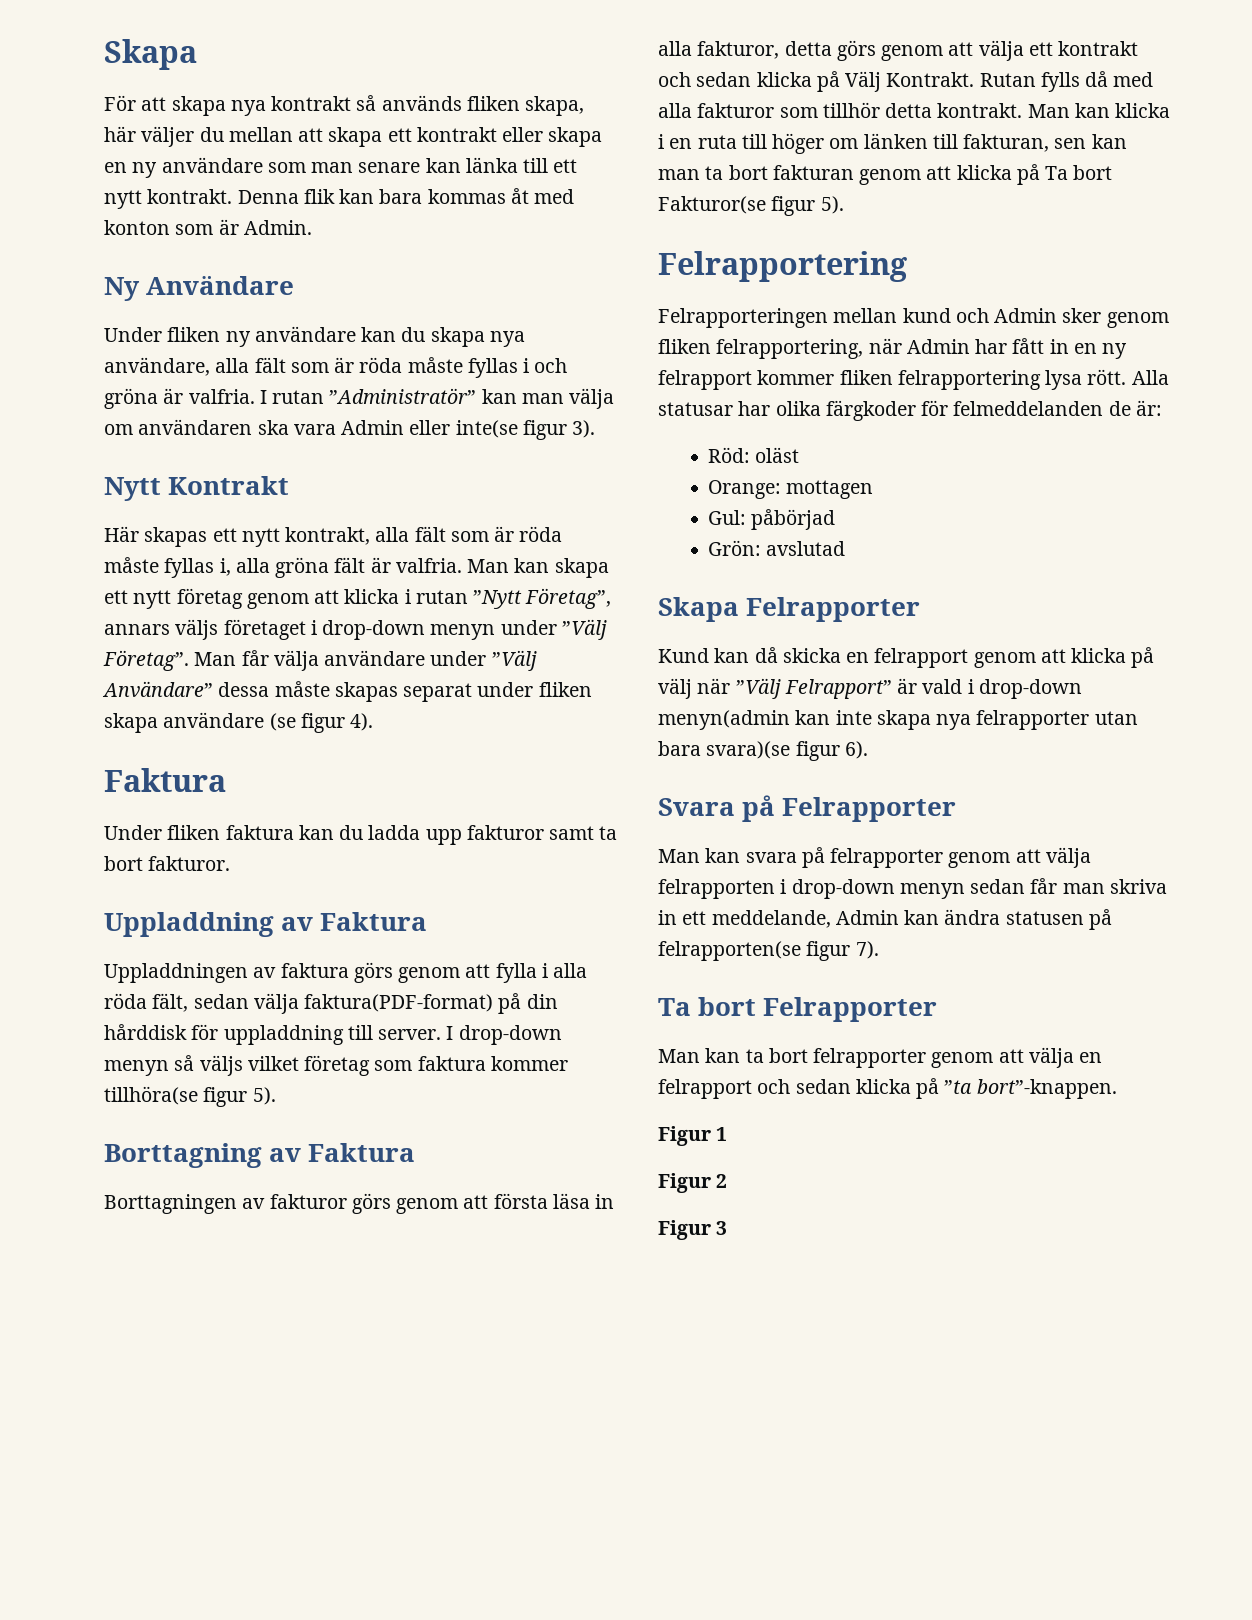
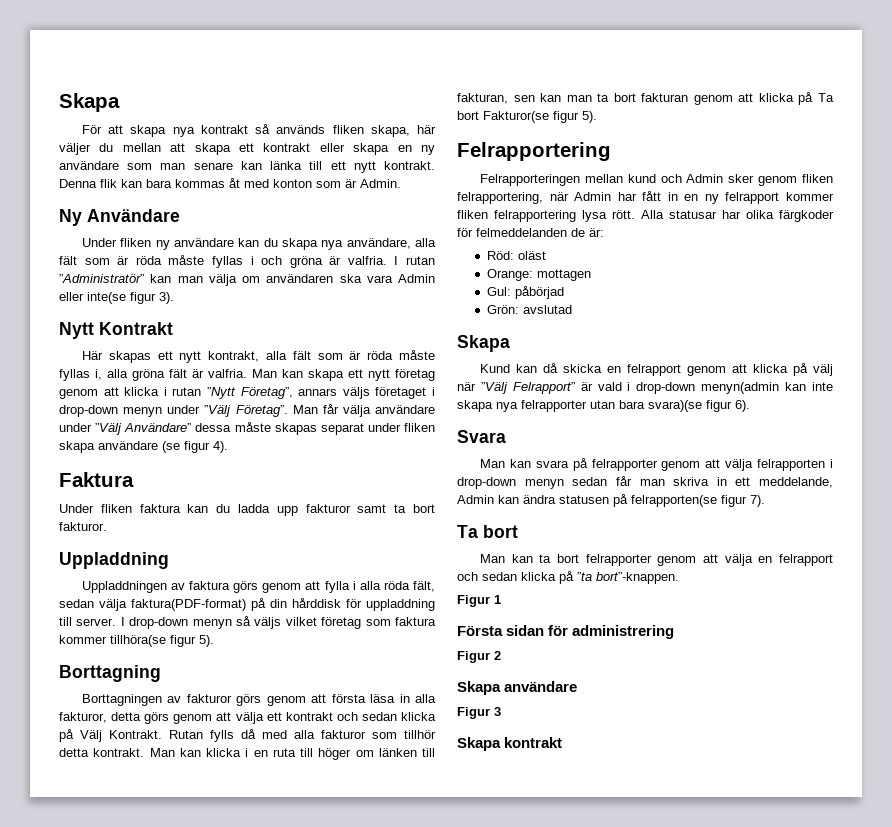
[281,912,428,931] av Faktura -> (169, 560) none
[269,1143,416,1162] av Faktura -> (161, 673) none
[746,597,921,622] Felrapporter -> (510, 343) none
[742,795,957,822] på Felrapporter -> (506, 436) none
[763,997,938,1022] Felrapporter -> (518, 531) none
(728, 1134) none -> [457,625,675,639] // Första sidan för administrering
(728, 1181) none -> [457,681,578,695] // Skapa användare
(728, 1228) none -> [457,737,563,751] // Skapa kontrakt

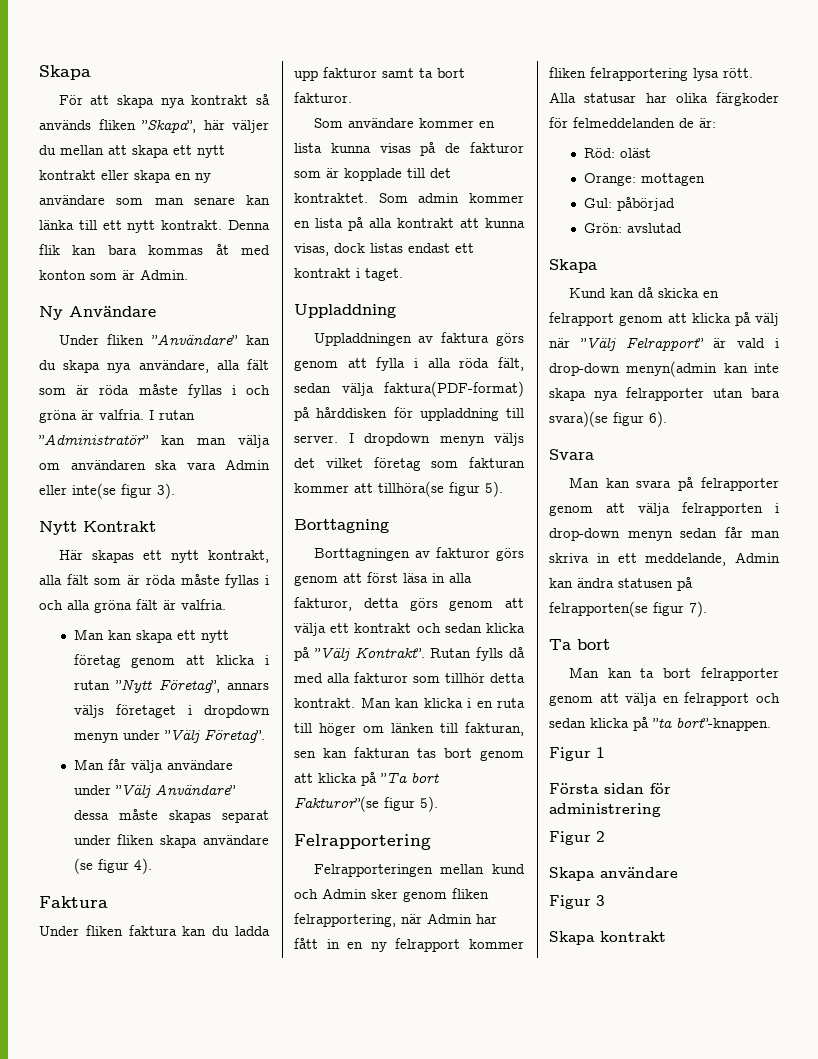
[370,125,410,137] skapa, -> [142,120,196,133] ”Skapa”,
(254, 147) none -> [197,145,225,158] nytt
[155,238,234,250] ny användare -> [152,334,239,345] ”Användare”
[95,369,102,380] i, -> [265,575,269,585] [39,600,63,610] i och
(247, 373) none -> (226, 604) //
[59,405,118,417] drop-down -> [204,705,270,718] dropdown
(288, 411) none -> (265, 736) //
(107, 526) none -> [313,118,495,128] [294,142,524,156] [294,168,451,181] [294,193,524,203] [294,217,525,231] [294,243,474,256] [294,268,403,281] // Som användare kommer en lista kunna visas på de fakturor som är kopplade till det kontraktet. Som admin kommer en lista på alla kontrakt att kunna visas, dock listas endast ett kontrakt i taget.
[270,598,341,608] din hårddisk -> [316,407,388,418] hårddisken
[129,616,436,629] [59,635,107,644] drop-down menyn så väljs vilket företag som faktura kommer -> [364,433,524,446] [294,457,525,471] [294,483,373,493] dropdown menyn väljs det vilket företag som fakturan kommer att
[331,694,366,703] första -> [367,572,398,583] först
[80,730,162,742] Välj Kontrakt. -> [314,647,425,661] ”Välj Kontrakt”.
[566,92,834,105] [457,111,549,123] man ta bort fakturan genom att klicka på Ta bort Fakturor(se -> [354,747,524,761] [294,772,439,786] [294,796,379,812] fakturan tas bort genom att klicka på ”Ta bort Fakturor”(se

